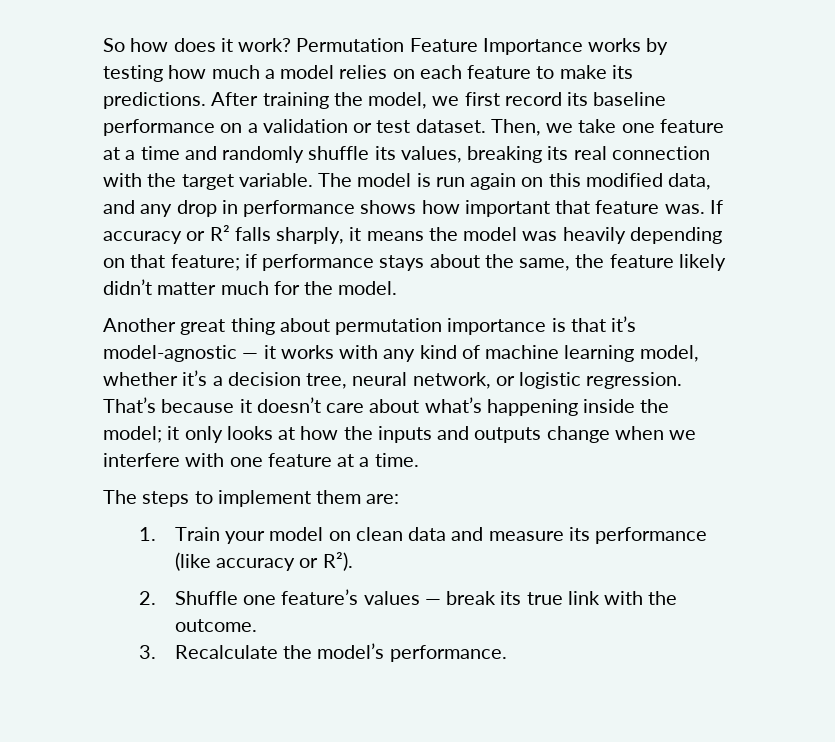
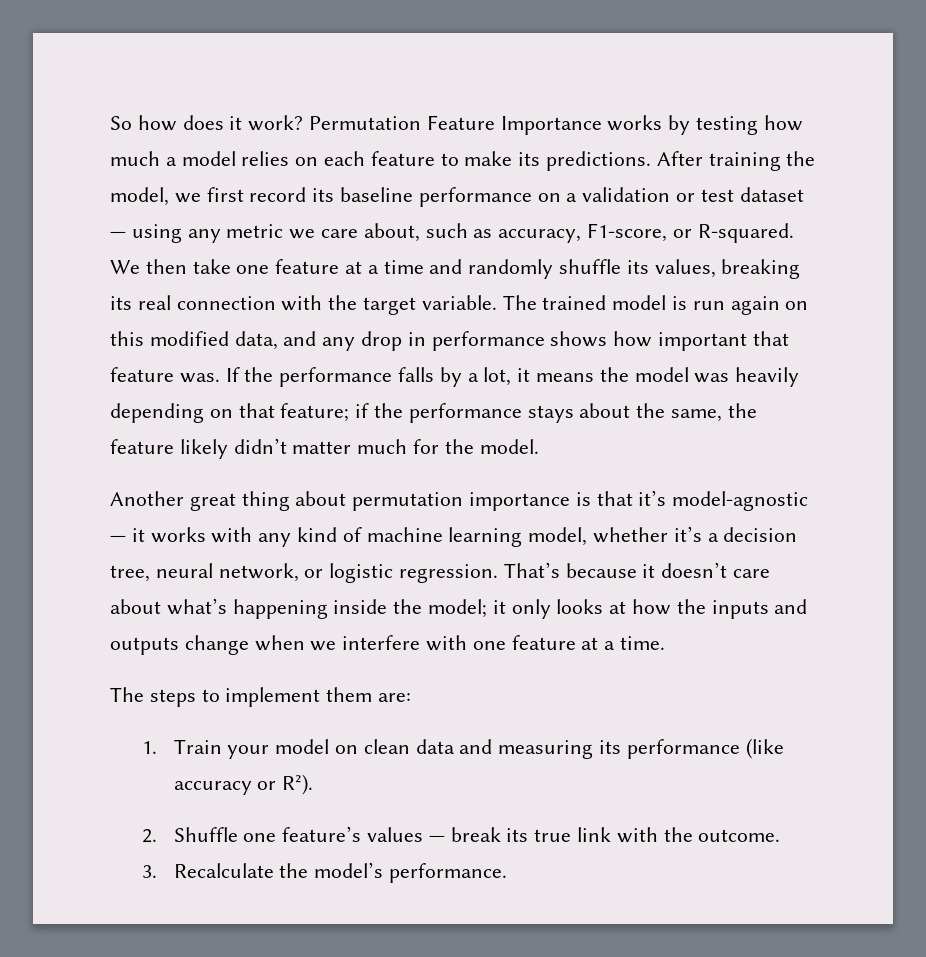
[415,119,574,136] dataset. Then, we -> [739,187,804,202] [110,223,794,243] [110,259,187,274] dataset — using any metric we care about, such as accuracy, F1-score, or R-squared. We then
(353, 180) none -> [542,295,607,310] trained
[103,225,345,244] accuracy or R² falls sharply, -> [244,367,512,387] the performance falls by a lot,
(257, 261) none -> [374,403,404,418] the
[488,531,564,541] measure -> [498,740,594,759] measuring

